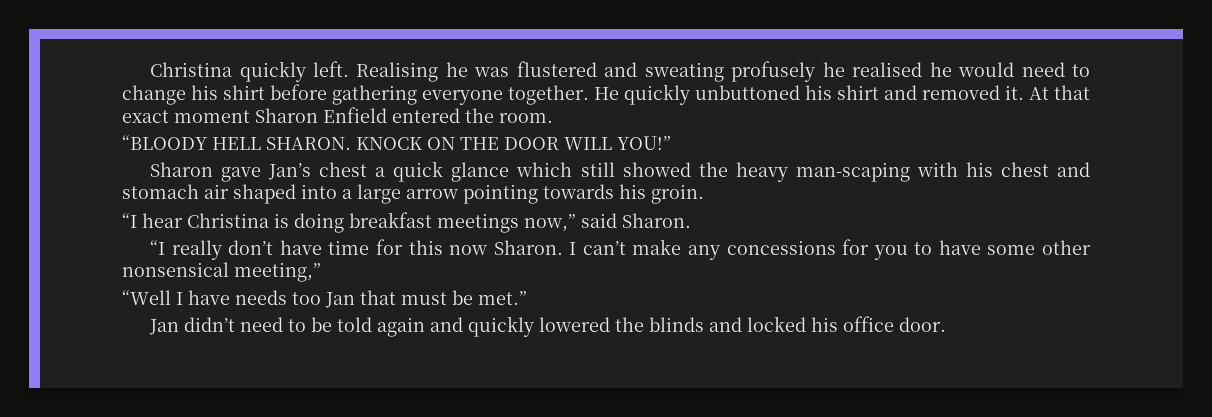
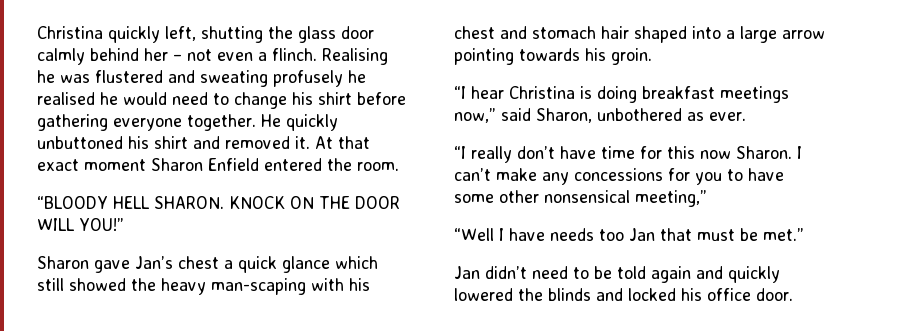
[312,61,349,77] left. -> [165,26,374,43] [37,48,317,65] left, shutting the glass door calmly behind her – not even a flinch.
[204,184,229,199] air -> [601,26,629,39] hair
[622,213,691,228] Sharon. -> [536,108,746,123] Sharon, unbothered as ever.

